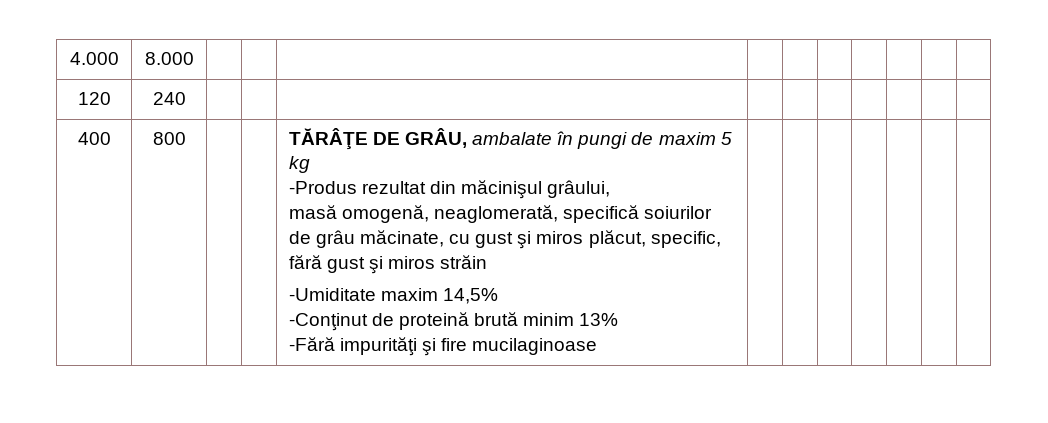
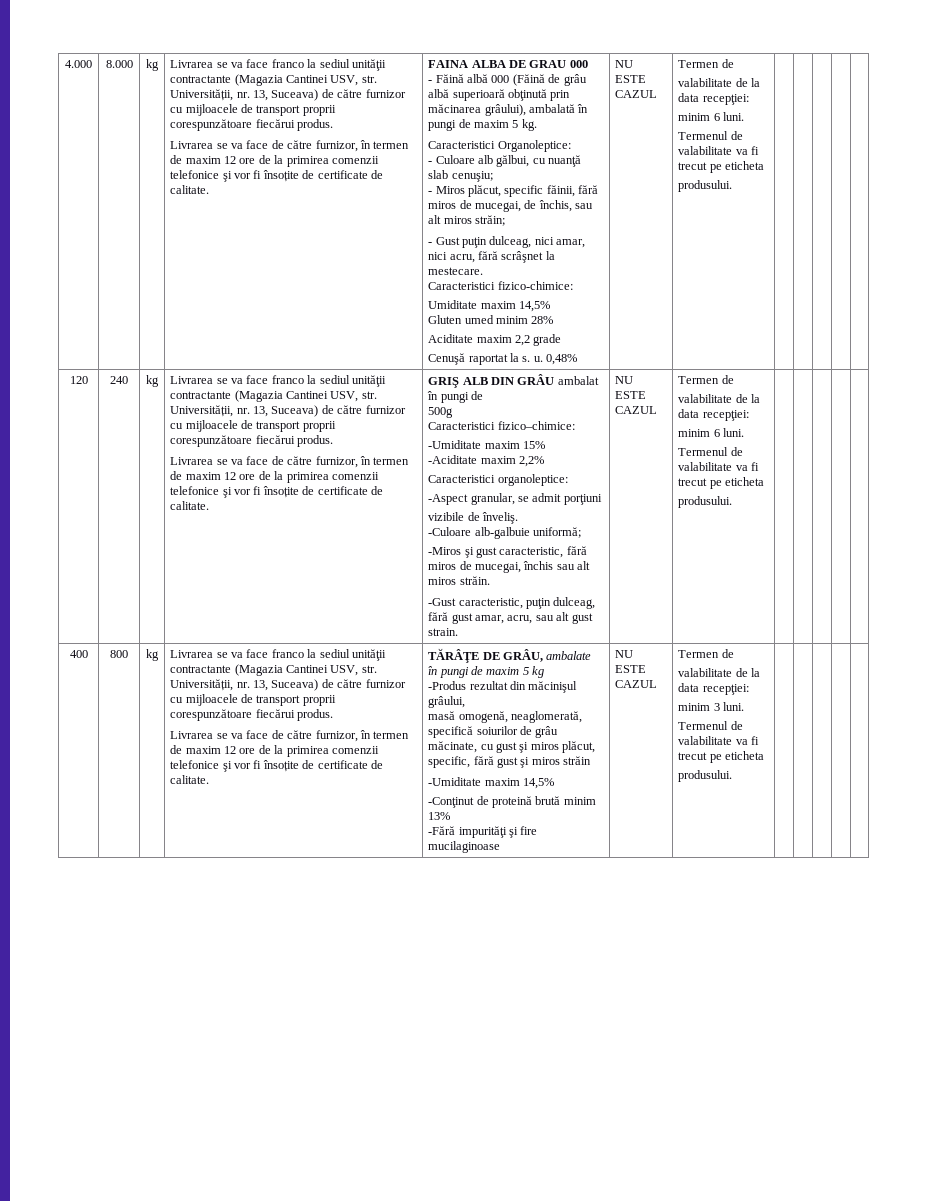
[77,92,111,105] [152,92,186,105] [77,132,111,145] [152,132,186,145] | | | | | | | | | // 120 | 240 | | | | | | | | | | // 400 | 800 | | -> [146,59,159,71] [170,59,386,71] [170,74,377,86] [170,89,406,101] [170,104,336,116] [170,119,334,131] [170,140,410,152] [170,155,379,167] [170,170,383,182] [170,185,210,194] [428,60,588,68] [428,74,587,86] [428,89,571,101] [428,104,589,116] [428,119,537,131] [428,140,571,152] [428,155,582,167] [428,170,493,182] [428,185,599,197] [428,200,594,212] [428,215,506,226] [428,236,586,248] [428,251,555,263] [428,267,484,275] [428,281,573,290] [428,300,551,312] [428,315,554,324] [428,334,562,346] [428,353,578,365] [615,60,634,68] [615,75,647,83] [615,90,658,98] [678,59,734,68] [678,78,761,87] [678,93,749,105] [678,112,745,121] [678,131,743,140] [678,146,760,155] [678,161,765,173] [678,180,733,192] [69,376,88,384] [110,376,128,384] [146,375,159,387] [170,375,386,387] [170,390,377,402] [170,405,406,417] [170,420,336,432] [170,435,334,447] [170,456,410,468] [170,471,379,483] [170,486,383,498] [170,501,210,510] [428,374,599,388] [427,391,484,403] [428,407,454,418] [428,421,575,430] [428,440,546,449] [428,455,545,467] [428,474,568,486] [428,493,602,505] [428,512,519,524] [428,527,582,539] [428,546,587,558] [428,561,591,573] [428,576,490,585] [428,597,596,609] [428,612,593,624] [428,628,459,636] [615,376,634,384] [615,391,647,399] [615,406,658,414] [678,375,734,384] [678,394,761,403] [678,409,749,421] [678,428,745,437] [678,447,743,456] [678,462,760,471] [678,477,765,489] [678,496,733,508] [69,650,88,658] [110,650,128,658] [146,649,159,661] [170,649,386,661] [170,664,377,676] [170,679,406,691] [170,694,336,706] [170,709,334,721] [170,730,410,742] [170,745,379,757] [170,760,383,772] [170,775,210,784] kg | Livrarea se va face franco la sediul unităţii contractante (Magazia Cantinei USV, str. Universității, nr. 13, Suceava) de către furnizor cu mijloacele de transport proprii corespunzătoare fiecărui produs. // Livrarea se va face de către furnizor, în termen de maxim 12 ore de la primirea comenzii telefonice şi vor fi însoțite de certificate de calitate. | FAINA ALBA DE GRAU 000 // - Făină albă 000 (Făină de grâu albă superioară obţinută prin măcinarea grâului), ambalată în pungi de maxim 5 kg. // Caracteristici Organoleptice: // - Culoare alb gălbui, cu nuanţă slab cenuşiu; // - Miros plăcut, specific făinii, fără miros de mucegai, de închis, sau alt miros străin; // - Gust puţin dulceag, nici amar, nici acru, fără scrâşnet la mestecare. // Caracteristici fizico-chimice: // Umiditate maxim 14,5% // Gluten umed minim 28% // Aciditate maxim 2,2 grade // Cenuşă raportat la s. u. 0,48% | NU ESTE CAZUL | Termen de // valabilitate de la data recepţiei: // minim 6 luni. // Termenul de valabilitate va fi trecut pe eticheta // produsului. | | | | | // 120 | 240 | kg | Livrarea se va face franco la sediul unităţii contractante (Magazia Cantinei USV, str. Universității, nr. 13, Suceava) de către furnizor cu mijloacele de transport proprii corespunzătoare fiecărui produs. // Livrarea se va face de către furnizor, în termen de maxim 12 ore de la primirea comenzii telefonice şi vor fi însoțite de certificate de calitate. | GRIŞ ALB DIN GRÂU ambalat în pungi de // 500g // Caracteristici fizico–chimice: // -Umiditate maxim 15% // -Aciditate maxim 2,2% // Caracteristici organoleptice: // -Aspect granular, se admit porţiuni // vizibile de înveliş. // -Culoare alb-galbuie uniformă; // -Miros şi gust caracteristic, fără miros de mucegai, închis sau alt miros străin. // -Gust caracteristic, puţin dulceag, fără gust amar, acru, sau alt gust strain. | NU ESTE CAZUL | Termen de // valabilitate de la data recepţiei: // minim 6 luni. // Termenul de valabilitate va fi trecut pe eticheta // produsului. | | | | | // 400 | 800 | kg | Livrarea se va face franco la sediul unităţii contractante (Magazia Cantinei USV, str. Universității, nr. 13, Suceava) de către furnizor cu mijloacele de transport proprii corespunzătoare fiecărui produs. // Livrarea se va face de către furnizor, în termen de maxim 12 ore de la primirea comenzii telefonice şi vor fi însoțite de certificate de calitate.
(598, 346) | -> [615,650,634,658] [615,665,647,673] [615,680,658,688] [678,649,734,658] [678,668,761,677] [678,683,749,695] [678,702,745,711] [678,721,743,730] [678,736,760,745] [678,751,765,763] [678,770,733,782] NU ESTE CAZUL | Termen de // valabilitate de la data recepţiei: // minim 3 luni. // Termenul de valabilitate va fi trecut pe eticheta // produsului.

